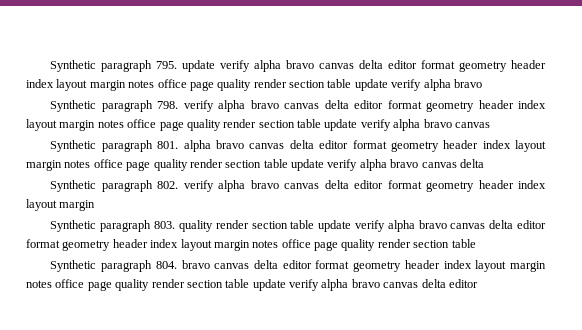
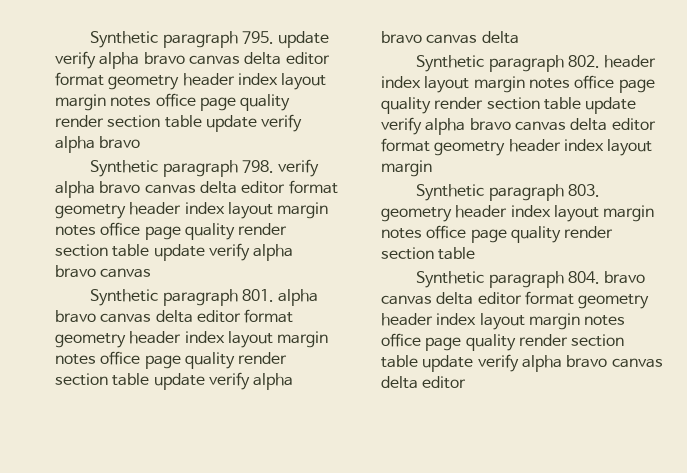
(179, 185) none -> [604,55,657,68] [381,75,655,93] [381,97,637,114] header index layout margin notes office page quality render section table update
[178,220,546,232] [26,239,60,248] quality render section table update verify alpha bravo canvas delta editor format -> (600, 190) none

